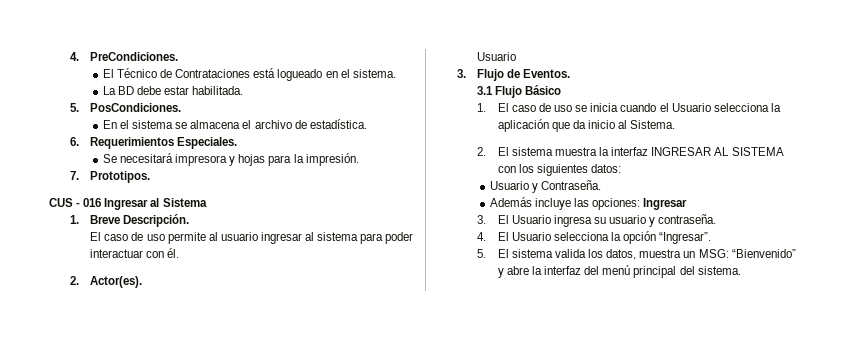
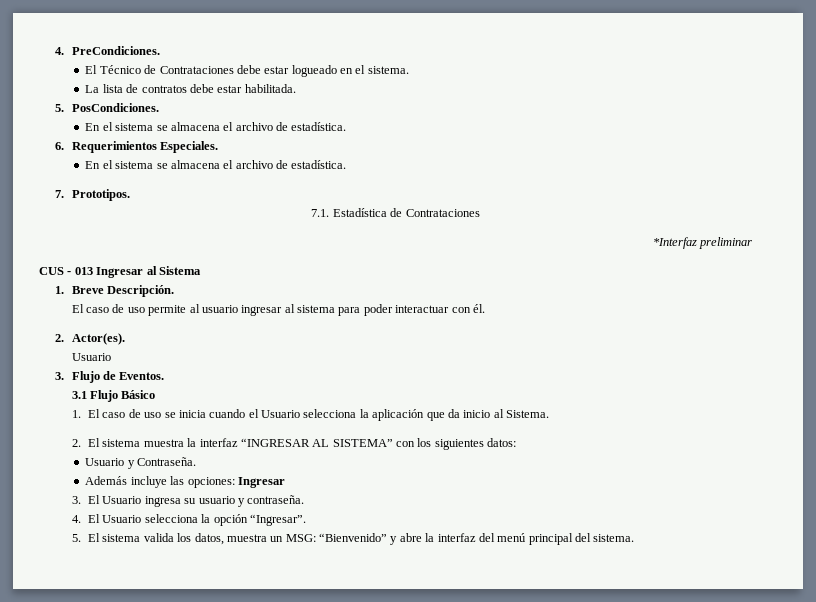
[253,68,276,78] está -> [236,65,290,74] debe estar
[117,86,134,95] BD -> [102,84,187,93] lista de contratos
[102,153,359,166] [69,171,151,183] Se necesitará impresora y hojas para la impresión. // 7. Prototipos. -> [85,160,347,169] [55,189,130,201] [311,208,480,217] [652,237,752,249] En el sistema se almacena el archivo de estadística. // 7. Prototipos. // 7.1. Estadística de Contrataciones // *Interfaz preliminar
[83,198,102,207] 016 -> [74,267,93,275] 013
[651,147,784,156] INGRESAR AL SISTEMA -> [240,438,393,447] “INGRESAR AL SISTEMA”

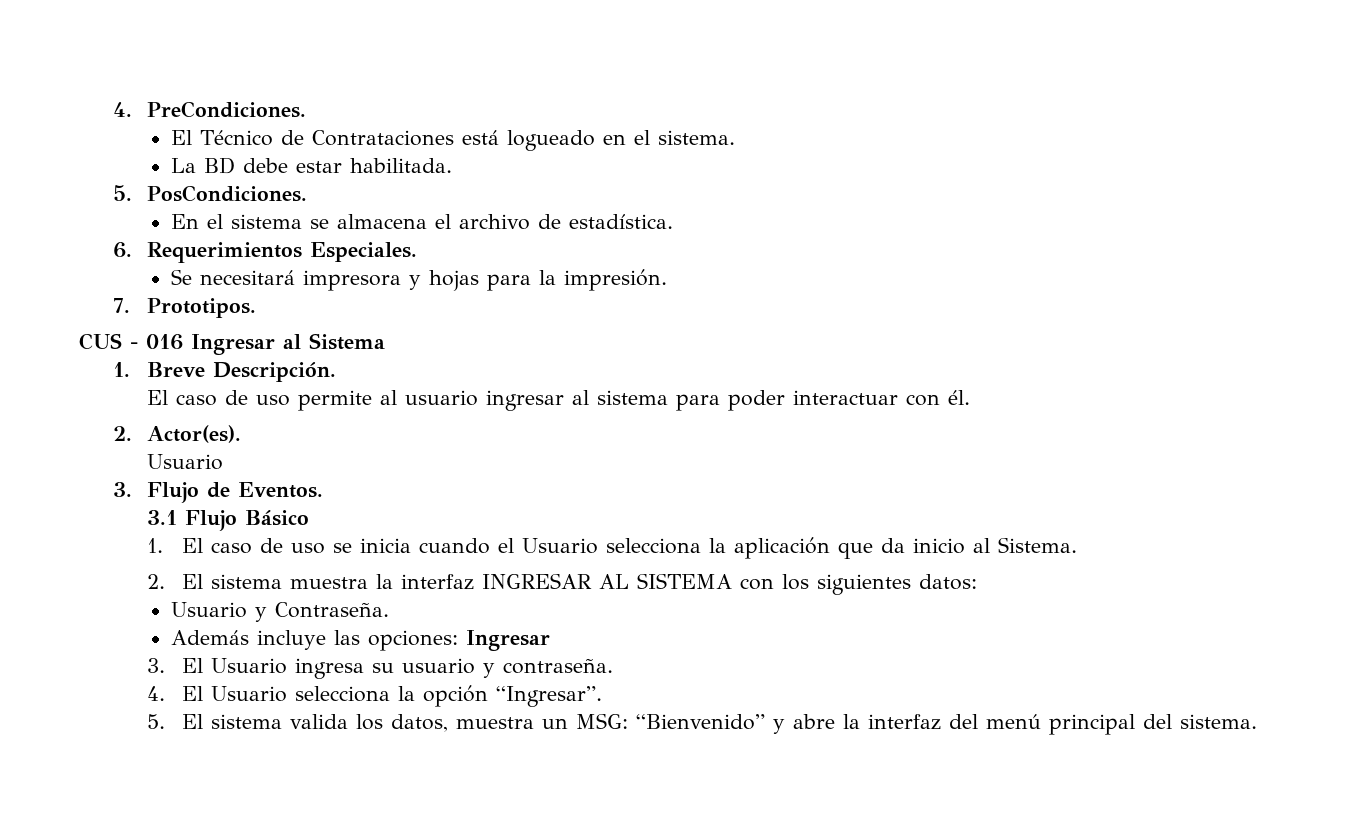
[236,65,290,74] debe estar -> [462,130,500,145] está
[102,84,187,93] lista de contratos -> [204,157,236,174] BD
[85,160,347,169] [55,189,130,201] [311,208,480,217] [652,237,752,249] En el sistema se almacena el archivo de estadística. // 7. Prototipos. // 7.1. Estadística de Contrataciones // *Interfaz preliminar -> [171,269,668,291] [113,298,257,318] Se necesitará impresora y hojas para la impresión. // 7. Prototipos.
[74,267,93,275] 013 -> [146,334,183,350] 016
[240,438,393,447] “INGRESAR AL SISTEMA” -> [481,573,732,589] INGRESAR AL SISTEMA

